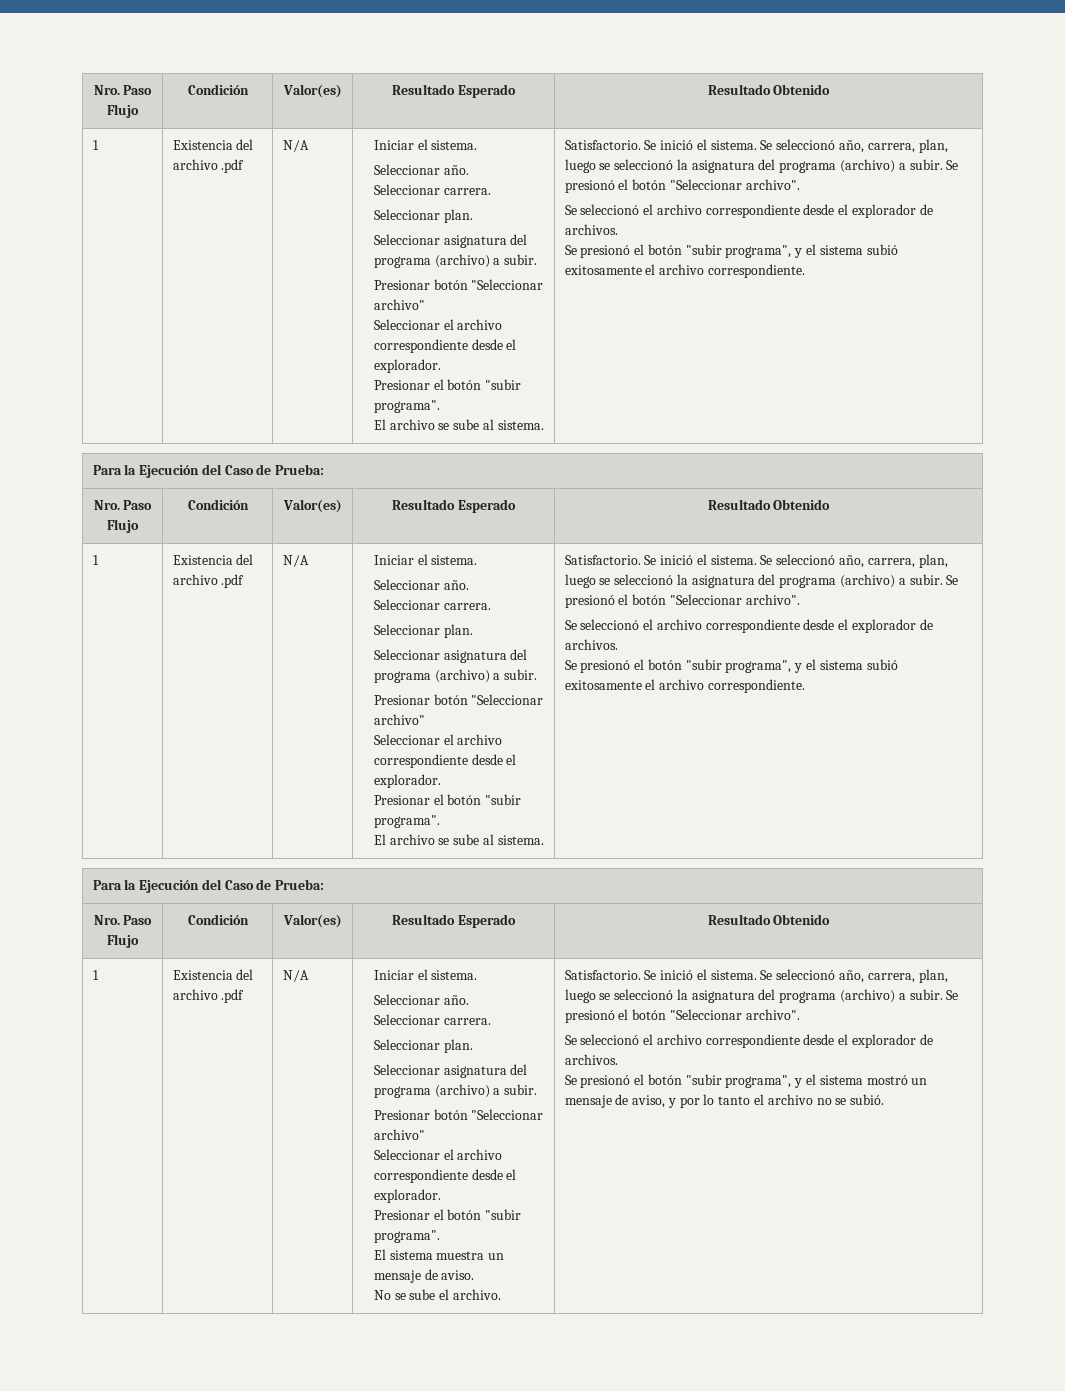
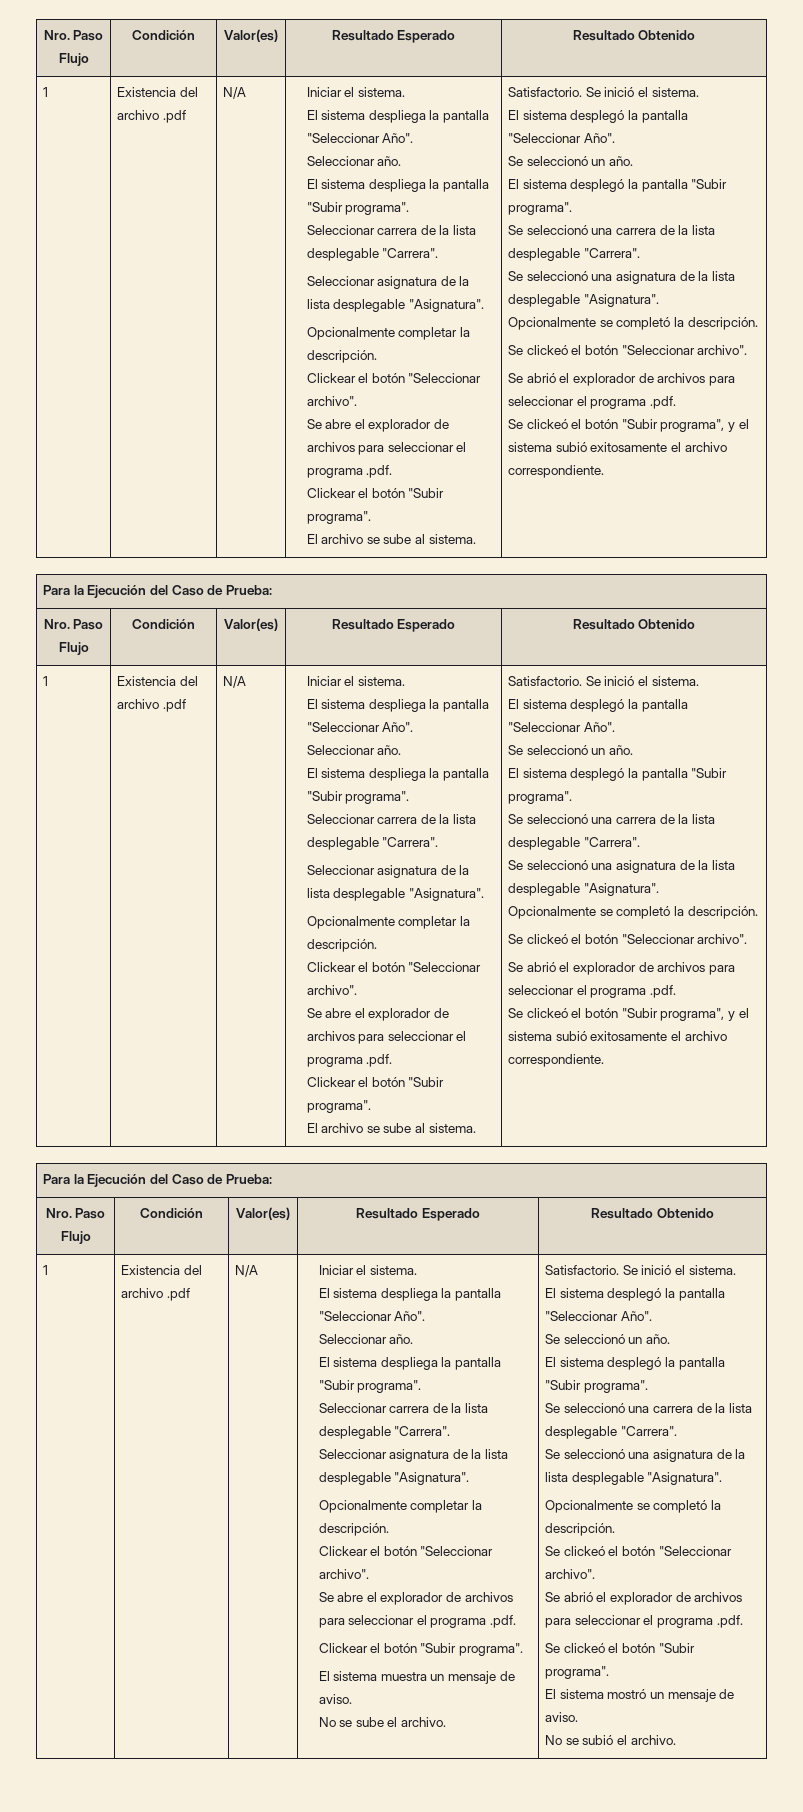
[373,164,469,175] [373,184,491,195] [373,209,473,223] [373,234,528,248] [373,254,538,268] [373,279,544,290] [373,299,425,310] [373,319,503,330] [373,339,517,353] [373,359,441,373] [373,379,522,390] Seleccionar año. // Seleccionar carrera. // Seleccionar plan. // Seleccionar asignatura del programa (archivo) a subir. // Presionar botón "Seleccionar archivo" // Seleccionar el archivo correspondiente desde el explorador. // Presionar el botón "subir -> [306,110,490,123] [306,133,414,143] [306,156,402,166] [306,179,490,192] [306,202,410,215] [306,225,477,235] [306,248,439,261] [306,276,470,289] [306,299,484,312] [306,327,470,340] [306,350,377,363] [306,373,482,383] [306,396,357,406] [306,419,450,432] [306,442,467,455] [306,465,393,478] [306,488,445,498] El sistema despliega la pantalla "Seleccionar Año". // Seleccionar año. // El sistema despliega la pantalla "Subir programa". // Seleccionar carrera de la lista desplegable "Carrera". // Seleccionar asignatura de la lista desplegable "Asignatura". // Opcionalmente completar la descripción. // Clickear el botón "Seleccionar archivo". // Se abre el explorador de archivos para seleccionar el programa .pdf. // Clickear el botón "Subir
[760,139,948,153] [564,159,959,173] [564,179,800,193] [564,204,933,218] [564,224,618,235] [564,244,722,258] Se seleccionó año, carrera, plan, luego se seleccionó la asignatura del programa (archivo) a subir. Se presionó el botón "Seleccionar archivo". // Se seleccionó el archivo correspondiente desde el explorador de archivos. // Se presionó el botón "subir -> [508,110,688,123] [508,133,615,143] [508,156,633,166] [508,179,728,192] [508,202,573,215] [508,225,715,235] [508,248,640,261] [508,271,735,284] [508,294,659,307] [508,317,758,330] [508,345,748,355] [508,373,735,386] [508,396,676,409] [508,419,658,429] // El sistema desplegó la pantalla "Seleccionar Año". // Se seleccionó un año. // El sistema desplegó la pantalla "Subir programa". // Se seleccionó una carrera de la lista desplegable "Carrera". // Se seleccionó una asignatura de la lista desplegable "Asignatura". // Opcionalmente se completó la descripción. // Se clickeó el botón "Seleccionar archivo". // Se abrió el explorador de archivos para seleccionar el programa .pdf. // Se clickeó el botón "Subir
[373,579,469,590] [373,599,491,610] [373,624,473,638] [373,649,528,663] [373,669,538,683] [373,694,544,705] [373,714,425,725] [373,734,503,745] [373,754,517,768] [373,774,441,788] [373,794,522,805] Seleccionar año. // Seleccionar carrera. // Seleccionar plan. // Seleccionar asignatura del programa (archivo) a subir. // Presionar botón "Seleccionar archivo" // Seleccionar el archivo correspondiente desde el explorador. // Presionar el botón "subir -> [306,699,490,712] [306,722,414,732] [306,745,402,755] [306,768,490,781] [306,791,410,804] [306,814,477,824] [306,837,439,850] [306,865,470,878] [306,888,484,901] [306,916,470,929] [306,939,377,952] [306,962,482,972] [306,985,357,995] [306,1008,450,1021] [306,1031,467,1044] [306,1054,393,1067] [306,1077,445,1087] El sistema despliega la pantalla "Seleccionar Año". // Seleccionar año. // El sistema despliega la pantalla "Subir programa". // Seleccionar carrera de la lista desplegable "Carrera". // Seleccionar asignatura de la lista desplegable "Asignatura". // Opcionalmente completar la descripción. // Clickear el botón "Seleccionar archivo". // Se abre el explorador de archivos para seleccionar el programa .pdf. // Clickear el botón "Subir
[760,554,948,568] [564,574,959,588] [564,594,800,608] [564,619,933,633] [564,639,618,650] [564,659,722,673] Se seleccionó año, carrera, plan, luego se seleccionó la asignatura del programa (archivo) a subir. Se presionó el botón "Seleccionar archivo". // Se seleccionó el archivo correspondiente desde el explorador de archivos. // Se presionó el botón "subir -> [508,699,688,712] [508,722,615,732] [508,745,633,755] [508,768,728,781] [508,791,573,804] [508,814,715,824] [508,837,640,850] [508,860,735,873] [508,883,659,896] [508,906,758,919] [508,934,748,944] [508,962,735,975] [508,985,676,998] [508,1008,658,1018] // El sistema desplegó la pantalla "Seleccionar Año". // Se seleccionó un año. // El sistema desplegó la pantalla "Subir programa". // Se seleccionó una carrera de la lista desplegable "Carrera". // Se seleccionó una asignatura de la lista desplegable "Asignatura". // Opcionalmente se completó la descripción. // Se clickeó el botón "Seleccionar archivo". // Se abrió el explorador de archivos para seleccionar el programa .pdf. // Se clickeó el botón "Subir
[373,994,469,1005] [373,1014,491,1025] [373,1039,473,1053] [373,1064,528,1078] [373,1084,538,1098] [373,1109,544,1120] [373,1129,425,1140] [373,1149,503,1160] [373,1169,517,1183] [373,1189,441,1203] [373,1209,522,1220] Seleccionar año. // Seleccionar carrera. // Seleccionar plan. // Seleccionar asignatura del programa (archivo) a subir. // Presionar botón "Seleccionar archivo" // Seleccionar el archivo correspondiente desde el explorador. // Presionar el botón "subir -> [318,1288,502,1301] [318,1311,426,1321] [318,1334,414,1344] [318,1357,502,1370] [318,1380,422,1393] [318,1403,489,1413] [318,1426,451,1439] [318,1449,509,1462] [318,1472,470,1485] [318,1500,482,1513] [318,1523,389,1536] [318,1546,494,1556] [318,1569,369,1579] [318,1592,513,1605] [318,1615,517,1628] [318,1643,457,1653] El sistema despliega la pantalla "Seleccionar Año". // Seleccionar año. // El sistema despliega la pantalla "Subir programa". // Seleccionar carrera de la lista desplegable "Carrera". // Seleccionar asignatura de la lista desplegable "Asignatura". // Opcionalmente completar la descripción. // Clickear el botón "Seleccionar archivo". // Se abre el explorador de archivos para seleccionar el programa .pdf. // Clickear el botón "Subir
[760,969,948,983] [564,989,959,1003] [564,1009,800,1023] [564,1034,933,1048] [564,1054,618,1065] [564,1074,816,1088] Se seleccionó año, carrera, plan, luego se seleccionó la asignatura del programa (archivo) a subir. Se presionó el botón "Seleccionar archivo". // Se seleccionó el archivo correspondiente desde el explorador de archivos. // Se presionó el botón "subir programa", y el -> [545,1288,725,1301] [545,1311,652,1321] [545,1334,670,1344] [545,1357,725,1370] [545,1380,648,1393] [545,1403,752,1413] [545,1426,677,1439] [545,1449,746,1462] [545,1472,723,1485] [545,1500,721,1513] [545,1523,616,1536] [545,1546,732,1556] [545,1569,596,1579] [545,1592,743,1605] [545,1615,743,1628] [545,1643,695,1653] [545,1666,610,1679] [545,1689,557,1699] // El sistema desplegó la pantalla "Seleccionar Año". // Se seleccionó un año. // El sistema desplegó la pantalla "Subir programa". // Se seleccionó una carrera de la lista desplegable "Carrera". // Se seleccionó una asignatura de la lista desplegable "Asignatura". // Opcionalmente se completó la descripción. // Se clickeó el botón "Seleccionar archivo". // Se abrió el explorador de archivos para seleccionar el programa .pdf. // Se clickeó el botón "Subir programa". // El
[632,1094,885,1108] aviso, y por lo tanto el archivo no se subió. -> [545,1712,579,1722] [545,1735,676,1745] aviso. // No se subió el archivo.

